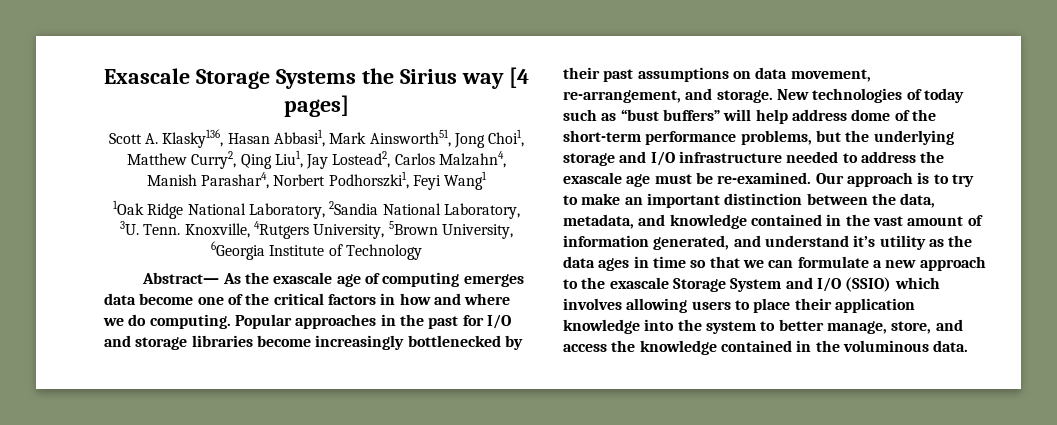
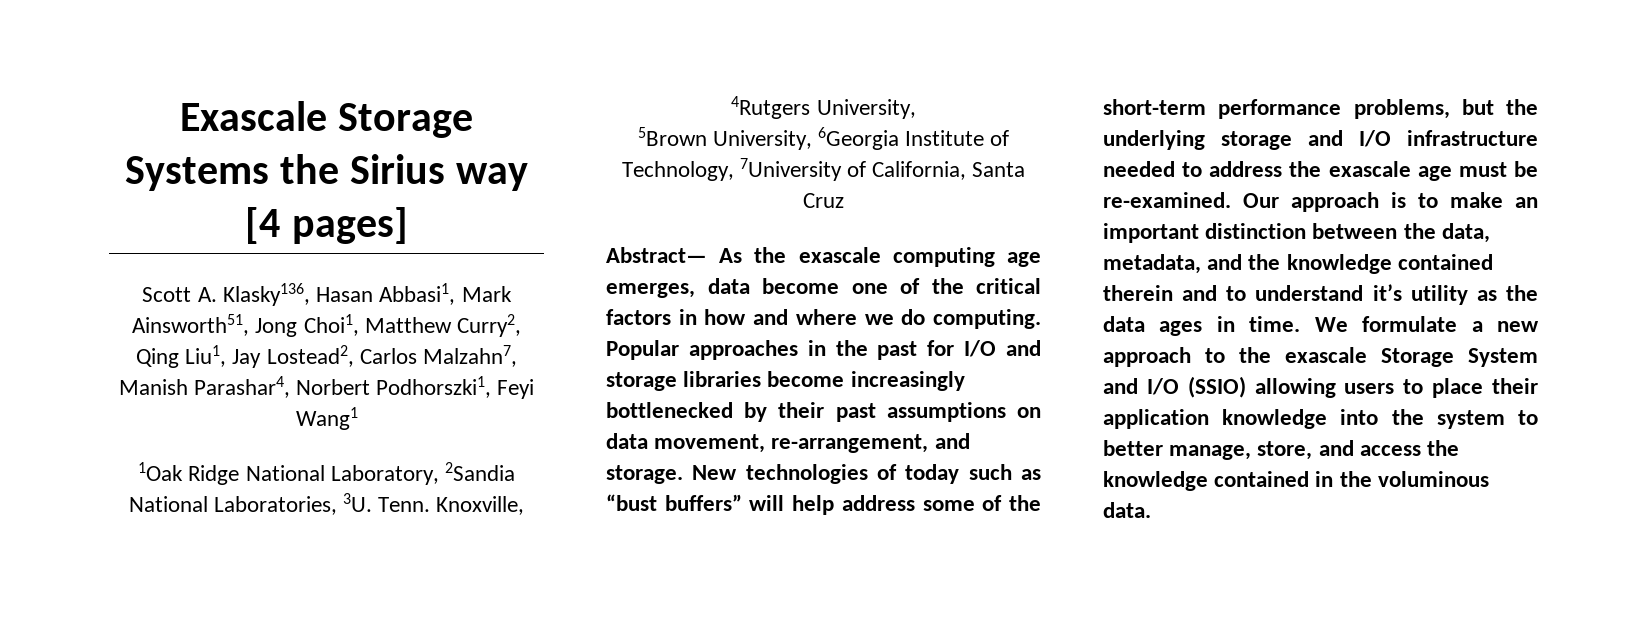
[439,151,507,168] Malzahn4, -> [423,345,518,367] Malzahn7,
[443,203,520,219] Laboratory, -> [213,496,337,515] Laboratories,
(385, 231) none -> (916, 109) //
[345,244,422,260] Technology -> [621,158,1026,181] [803,193,844,208] Technology, 7University of California, Santa Cruz
[336,272,524,287] age of computing emerges -> [892,247,1041,267] [606,283,695,298] computing age emerges,
[851,109,891,121] dome -> [922,500,975,511] some
[951,174,974,187] [563,195,578,205] try to -> (1438, 200) none
[669,214,983,229] [563,235,761,250] knowledge contained in the vast amount of information generated, and -> [1248,254,1493,274] [1103,285,1247,301] the knowledge contained therein and to
[652,256,794,268] time so that we can -> [1249,316,1348,332] time. We
[894,277,940,289] [563,298,622,310] which involves -> (1246, 387) none

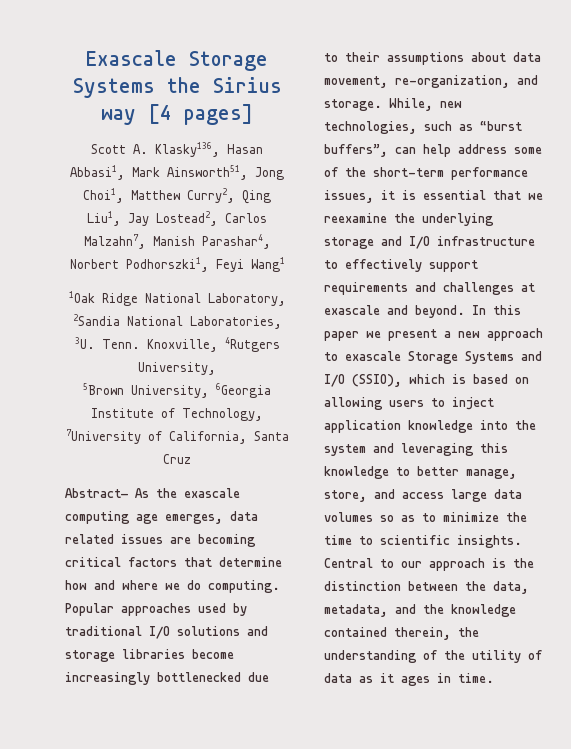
[762,278,1041,294] [606,309,697,325] become one of the critical factors in -> [65,534,256,547] [65,557,282,567] related issues are becoming critical factors that determine
[807,340,997,360] in the past for I/O -> [198,603,247,616] [65,626,240,639] used by traditional I/O solutions
[744,402,1041,422] by their past assumptions on -> [248,672,269,682] [324,52,506,65] due to their assumptions about
[771,434,929,453] re-arrangement, -> [395,75,510,88] re-organization,
[692,464,1041,484] [606,494,785,511] New technologies of today such as “bust buffers” will -> [389,98,462,111] [324,121,522,134] [324,144,416,157] While, new technologies, such as “burst buffers”, can
[1353,99,1494,119] problems, but -> [324,190,543,203] [324,213,387,223] issues, it is essential that we reexamine
[1103,161,1538,181] [1103,192,1538,212] [1103,223,1199,243] needed to address the exascale age must be re-examined. Our approach is to make an important -> [324,259,478,272] [324,282,535,295] [324,305,521,318] [324,328,543,341] [324,351,542,364] [324,374,529,387] [324,397,494,410] [324,420,536,433] [324,443,508,456] [324,466,517,479] [324,489,522,502] [324,512,527,522] [324,535,522,548] [324,558,534,571] to effectively support requirements and challenges at exascale and beyond. In this paper we present a new approach to exascale Storage Systems and I/O (SSIO), which is based on allowing users to inject application knowledge into the system and leveraging this knowledge to better manage, store, and access large data volumes so as to minimize the time to scientific insights. Central to our approach is the
[1103,284,1538,305] [1103,316,1539,336] [1103,347,1538,367] [1103,376,1538,398] [1103,409,1538,429] [1103,440,1460,460] [1103,471,1489,491] [1103,502,1151,518] therein and to understand it’s utility as the data ages in time. We formulate a new approach to the exascale Storage System and I/O (SSIO) allowing users to place their application knowledge into the system to better manage, store, and access the knowledge contained in the voluminous data. -> [394,627,479,640] [324,650,542,663] [324,673,494,686] therein, the understanding of the utility of data as it ages in time.

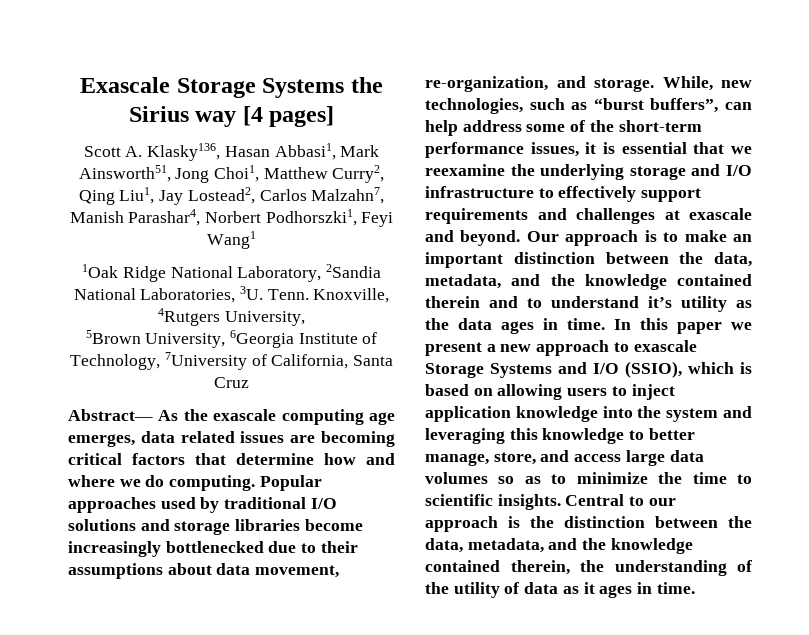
(465, 311) none -> [526,230,752,246] [425,252,752,268] [425,274,752,290] [425,296,752,312] [425,318,605,334] Our approach is to make an important distinction between the data, metadata, and the knowledge contained therein and to understand it’s utility as the data ages in time.

